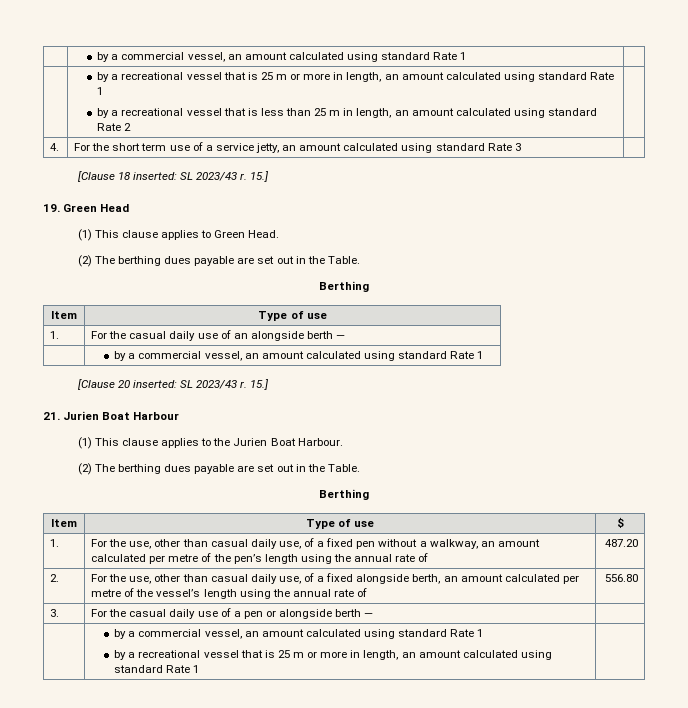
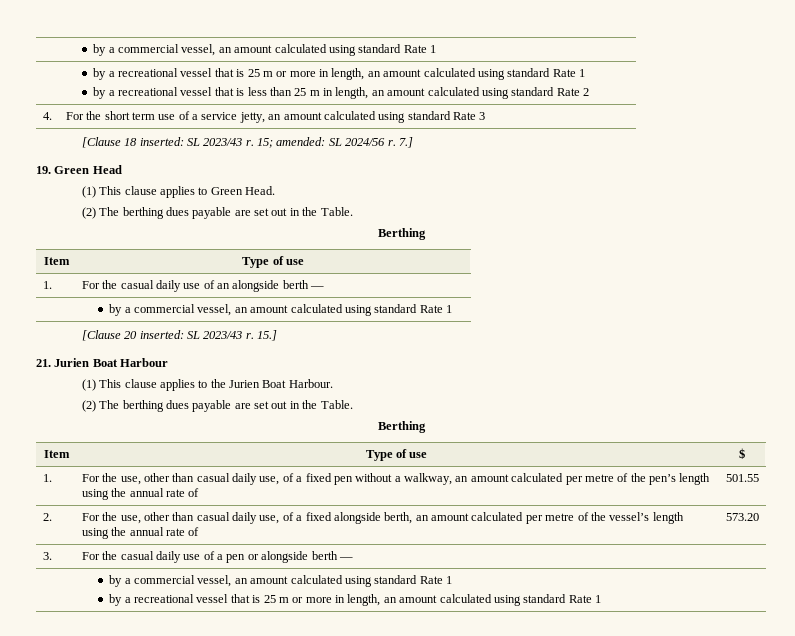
[250,171,270,182] 15.] -> [257,137,413,148] 15; amended: SL 2024/56 r. 7.]
[604,539,638,547] 487.20 -> [726,474,760,482] 501.55
[604,574,638,582] 556.80 -> [726,513,760,521] 573.20

